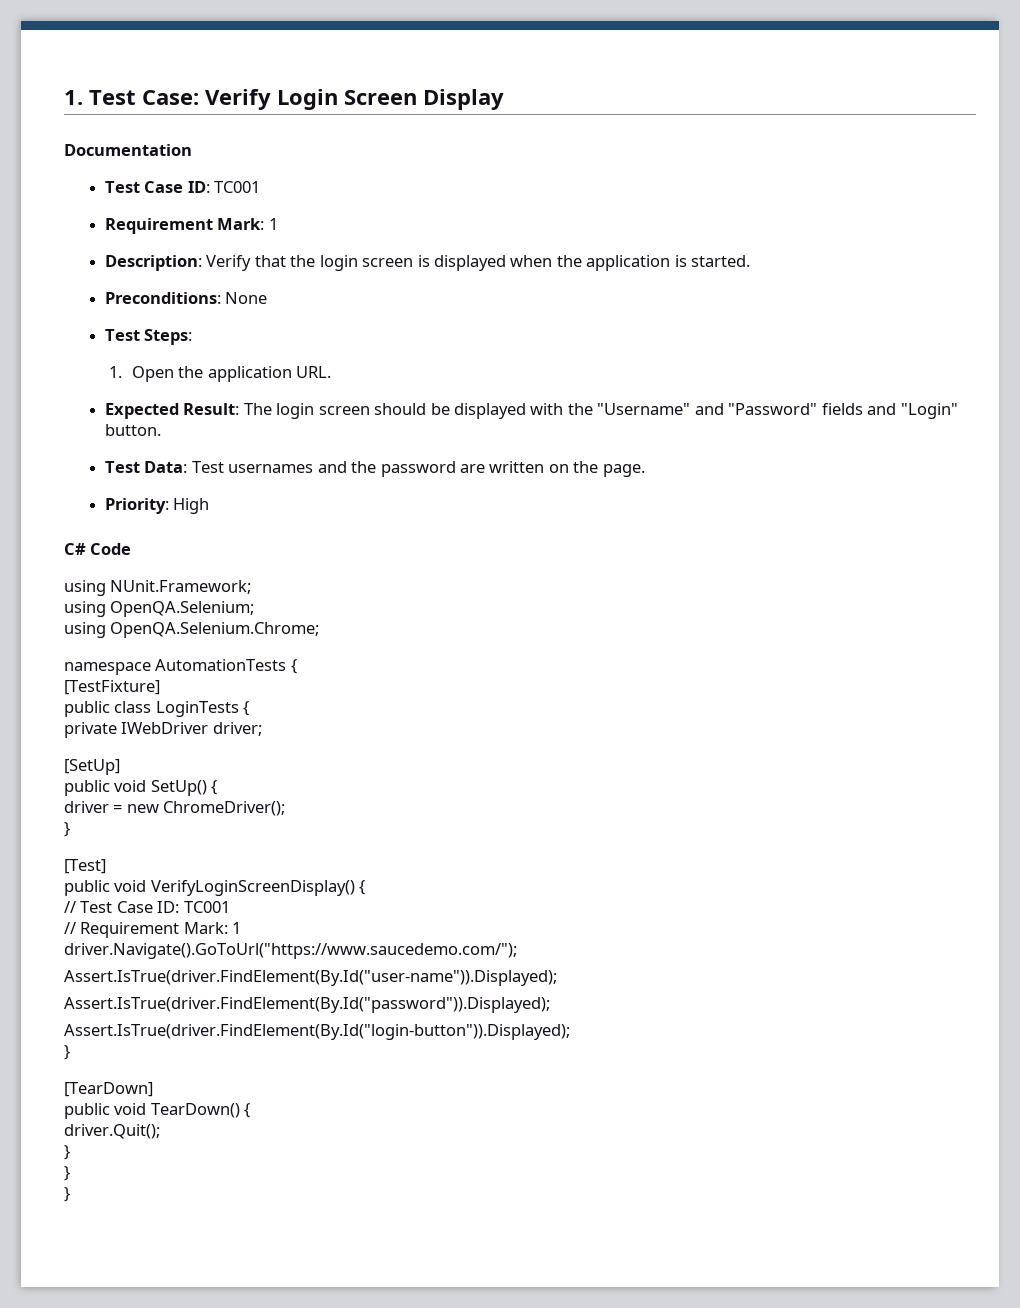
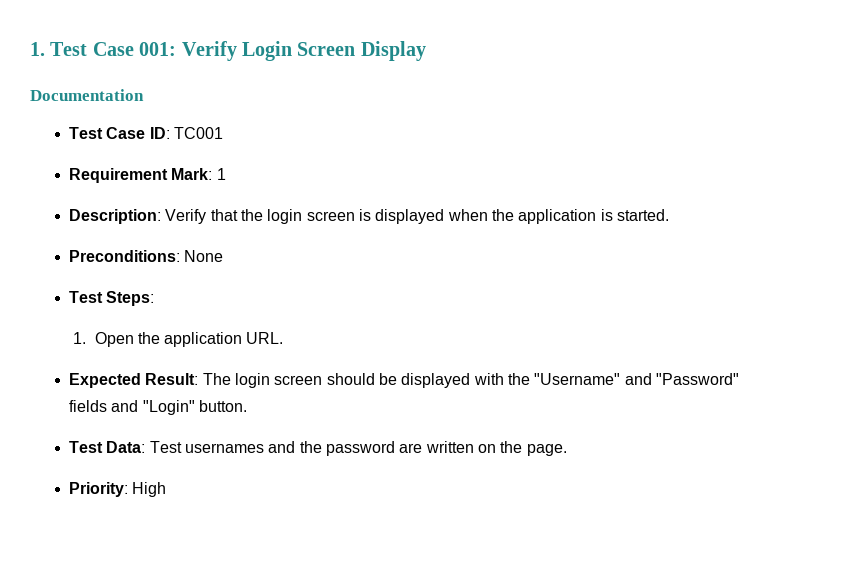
[142,90,199,105] Case: -> [92,42,177,56] Case 001:
[64,543,132,555] [64,580,252,596] [64,601,255,617] [64,622,320,638] [64,659,297,675] [64,680,160,695] [64,701,250,717] [64,722,262,738] [64,759,120,775] [64,780,218,796] [64,801,286,816] [64,822,70,837] [64,859,106,874] [64,880,366,896] [64,901,230,913] [64,922,242,938] [64,943,517,959] [64,970,557,986] [64,997,550,1013] [64,1024,570,1040] [64,1045,70,1060] [64,1082,153,1097] [64,1103,251,1119] [64,1124,160,1139] [64,1145,70,1160] [64,1166,70,1181] [64,1187,70,1202] // C# Code // using NUnit.Framework; // using OpenQA.Selenium; // using OpenQA.Selenium.Chrome; // namespace AutomationTests { // [TestFixture] // public class LoginTests { // private IWebDriver driver; // [SetUp] // public void SetUp() { // driver = new ChromeDriver(); // } // [Test] // public void VerifyLoginScreenDisplay() { // // Test Case ID: TC001 // // Requirement Mark: 1 // driver.Navigate().GoToUrl("https://www.saucedemo.com/"); // Assert.IsTrue(driver.FindElement(By.Id("user-name")).Displayed); // Assert.IsTrue(driver.FindElement(By.Id("password")).Displayed); // Assert.IsTrue(driver.FindElement(By.Id("login-button")).Displayed); // } // [TearDown] // public void TearDown() { // driver.Quit(); // } // } // } -> (167, 489) none

